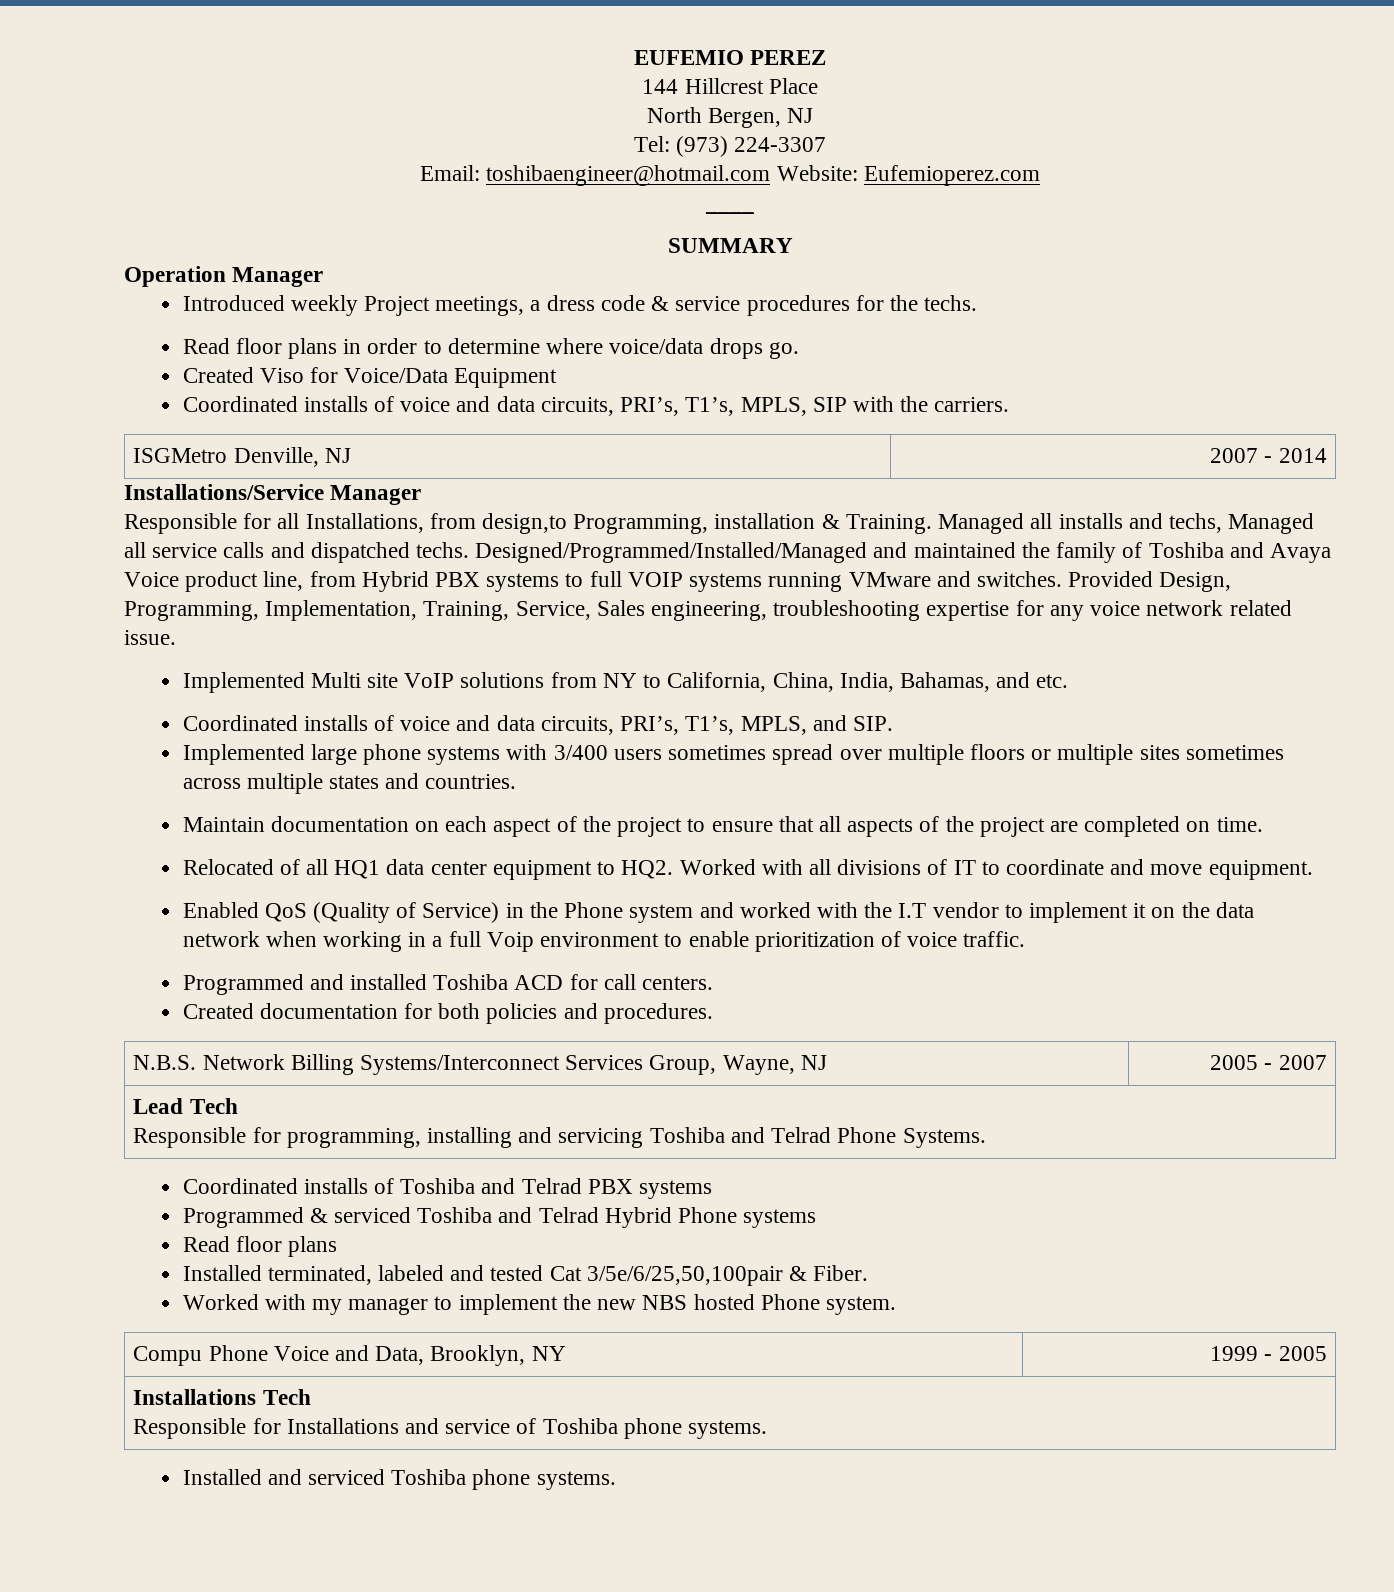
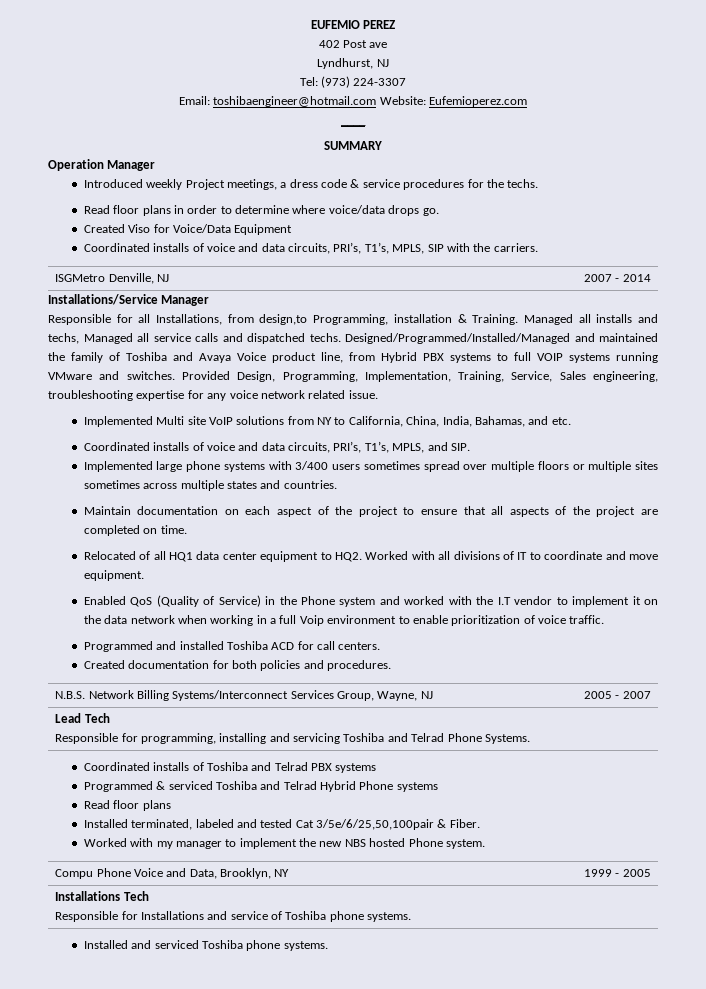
[642,78,818,94] [646,107,781,128] 144 Hillcrest Place // North Bergen, -> [318,40,388,48] [317,58,374,69] 402 Post ave // Lyndhurst,

